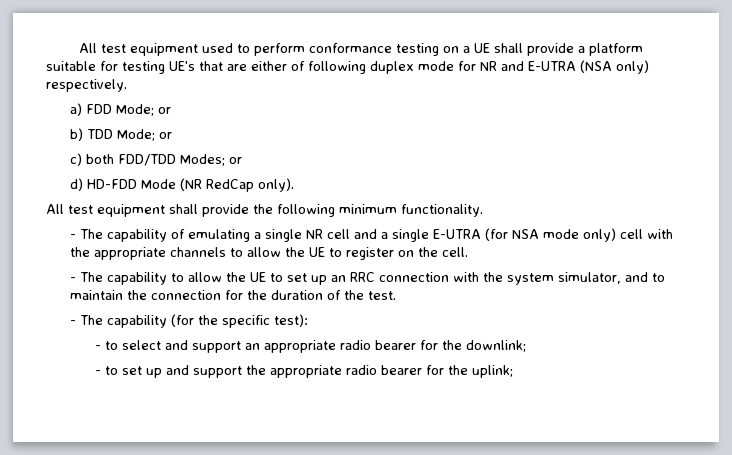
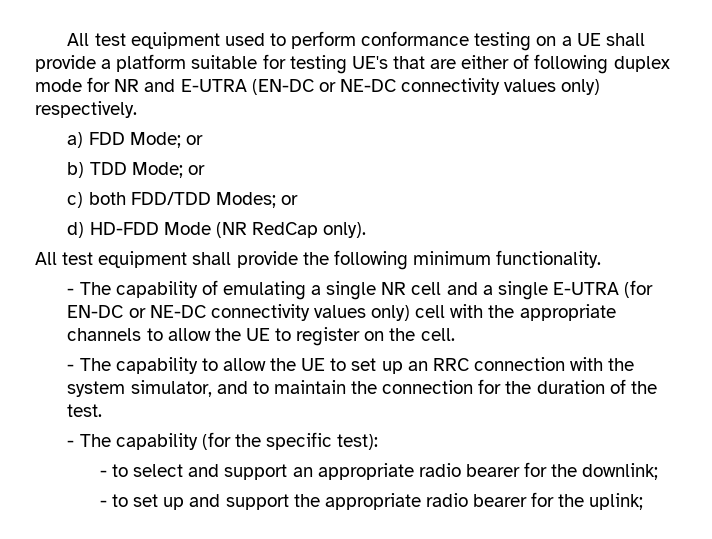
[580,60,612,73] (NSA -> [251,78,557,95] (EN-DC or NE-DC connectivity values
[512,229,580,239] NSA mode -> [67,304,366,321] EN-DC or NE-DC connectivity values

